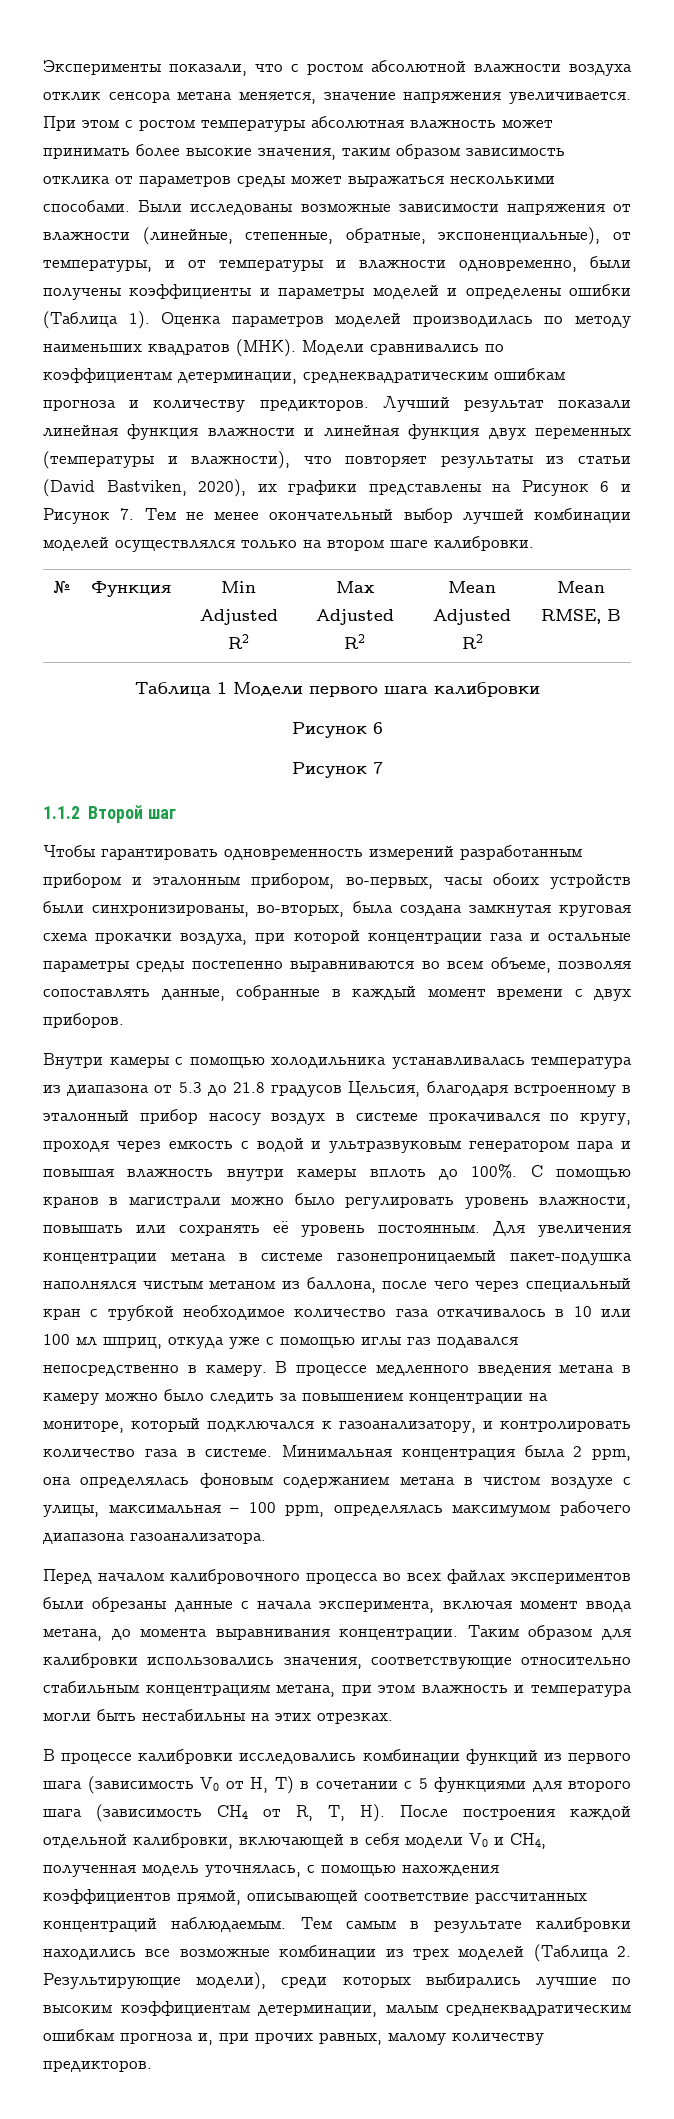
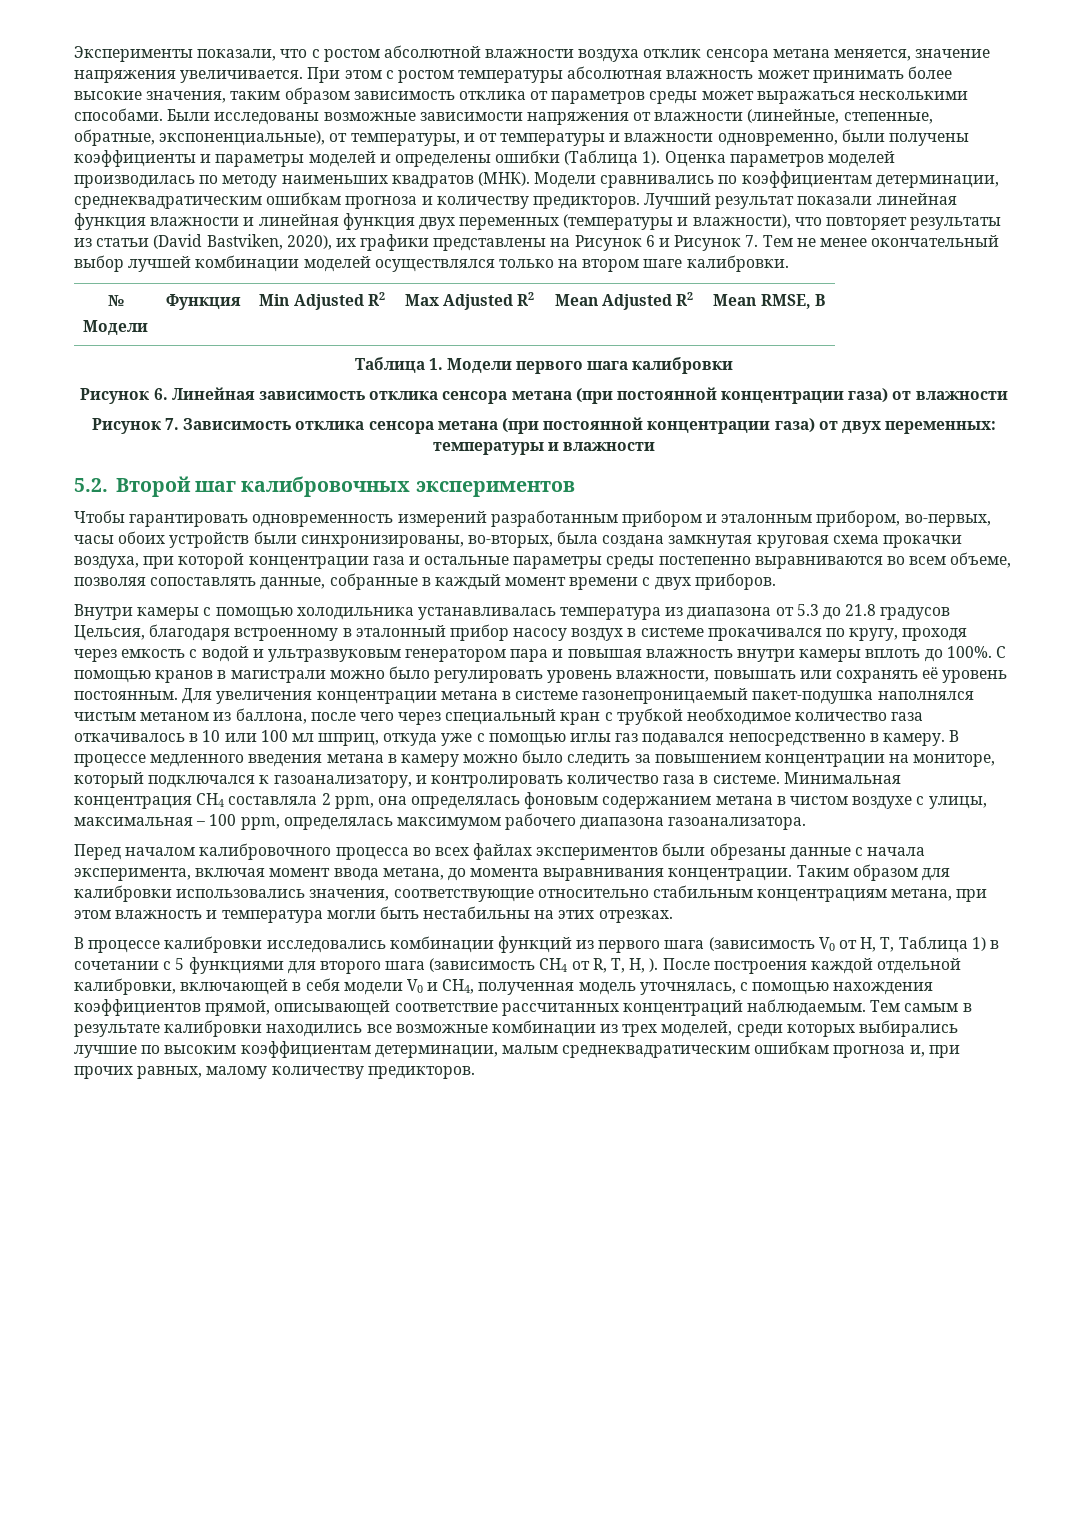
(71, 587) none -> [83,320,148,335] // Модели
[216,682,227,694] 1 -> [428,358,443,370] 1.
[372,722,383,734] [291,762,383,778] [43,806,80,819] 6 // Рисунок 7 // 1.1.2 -> [153,387,1008,404] [91,417,997,434] [432,442,656,455] [74,478,108,492] 6. Линейная зависимость отклика сенсора метана (при постоянной концентрации газа) от влажности // Рисунок 7. Зависимость отклика сенсора метана (при постоянной концентрации газа) от двух переменных: температуры и влажности // 5.2.
(176, 814) none -> [241,476,575,497] калибровочных экспериментов
[524,1445,565,1458] была -> [196,793,318,807] CH4 составляла
[274,1776,294,1794] T) -> [880,936,986,953] T, Таблица 1)
[360,1804,385,1822] H). -> [629,958,659,973] H, ).
[458,1944,631,1962] [43,1972,267,1990] моделей (Таблица 2. Результирующие модели), -> [661,1021,733,1037] моделей,

